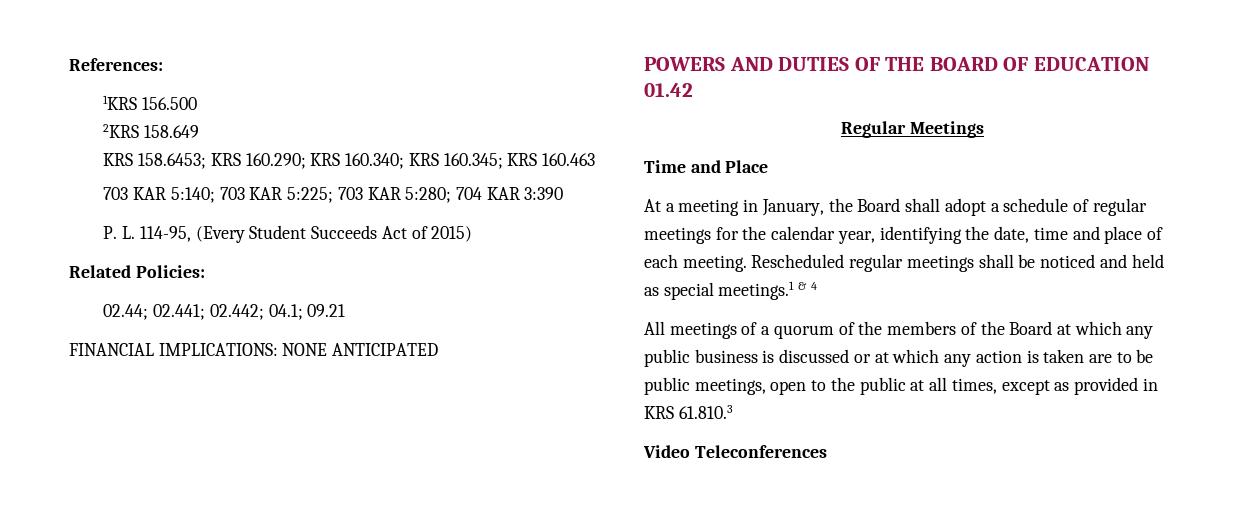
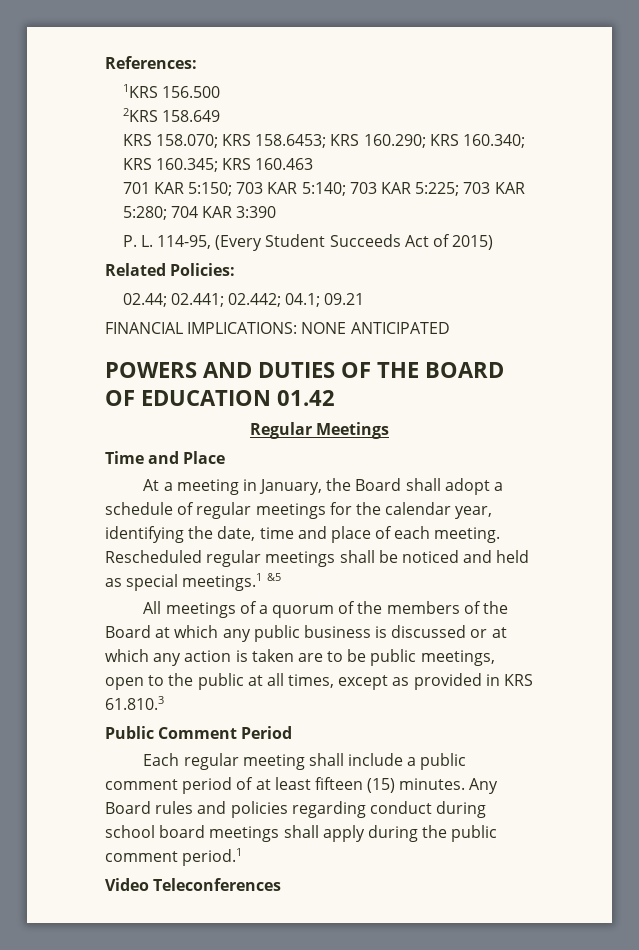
(134, 159) none -> [155,134,252,148] 158.070; KRS
(595, 159) none -> [122,182,233,196] 701 KAR 5:150;
[798,282,817,290] & 4 -> [266,573,281,581] &5
(733, 412) none -> [105,726,293,739] [143,753,467,770] [105,777,499,794] [105,801,487,818] [105,825,498,842] [105,848,243,866] // Public Comment Period // Each regular meeting shall include a public comment period of at least fifteen (15) minutes. Any Board rules and policies regarding conduct during school board meetings shall apply during the public comment period.1

